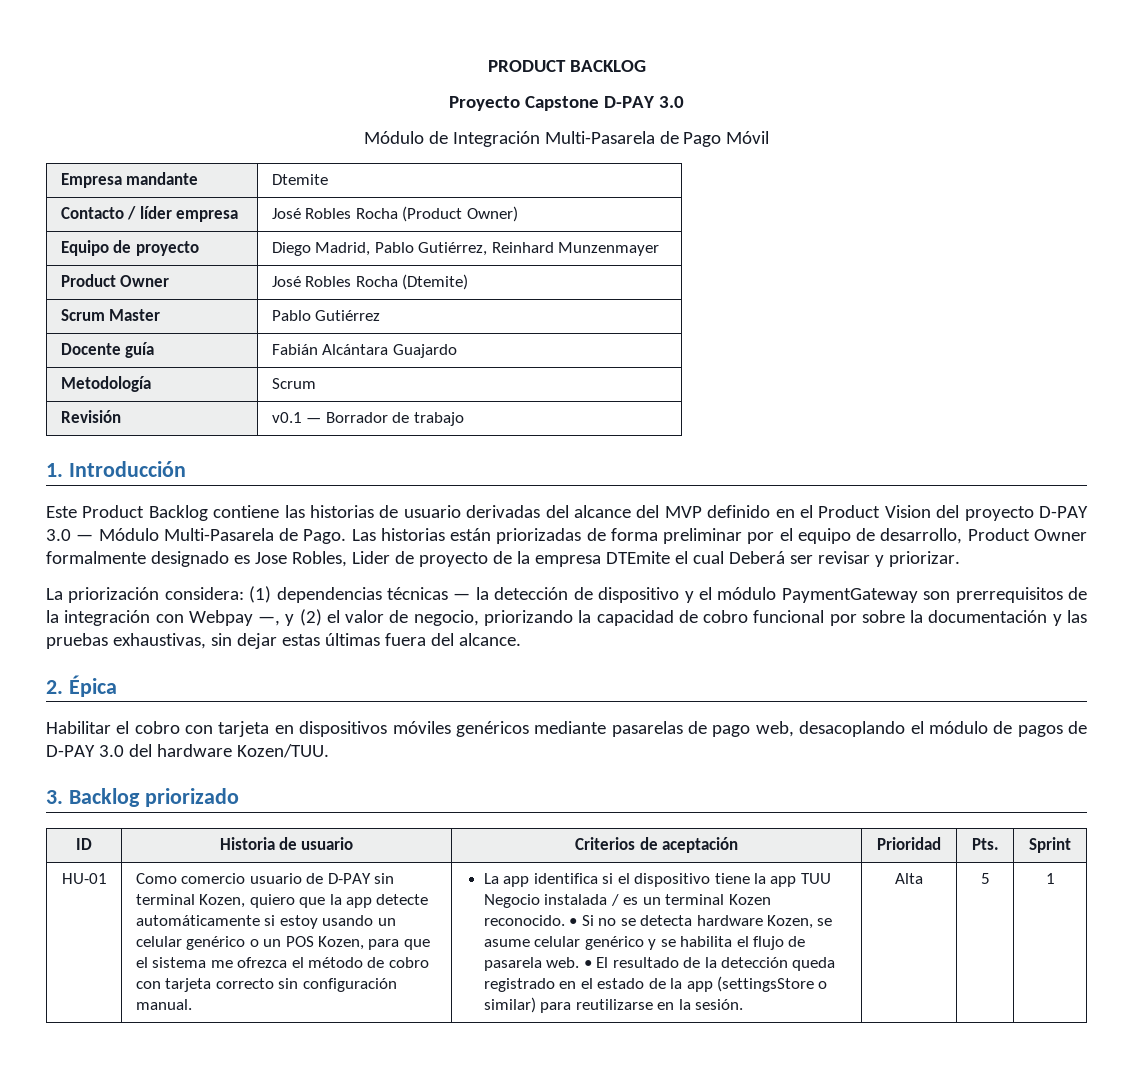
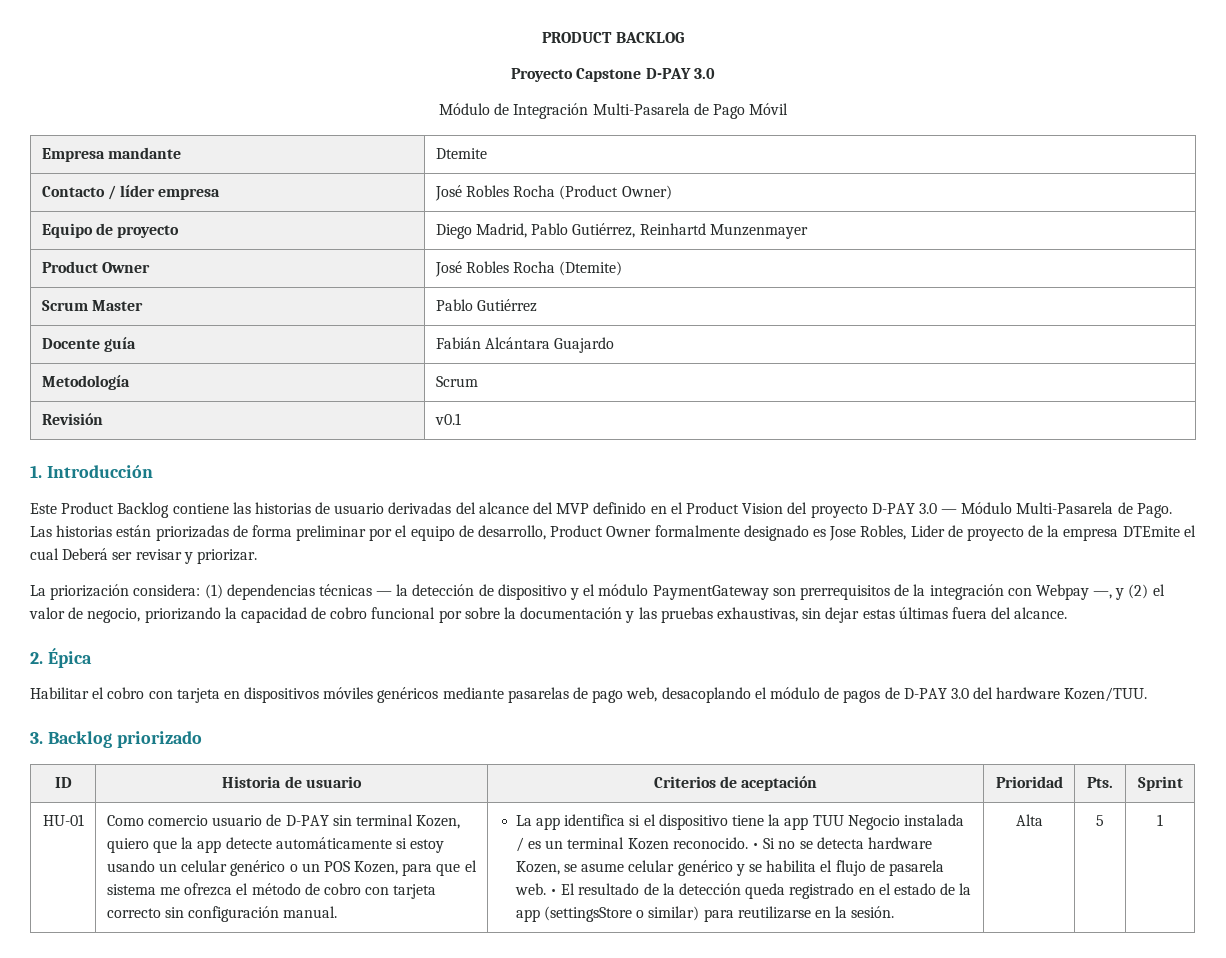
[491,242,554,253] Reinhard -> [639,223,706,235] Reinhartd
[306,412,464,426] — Borrador de trabajo -> (461, 419) none

